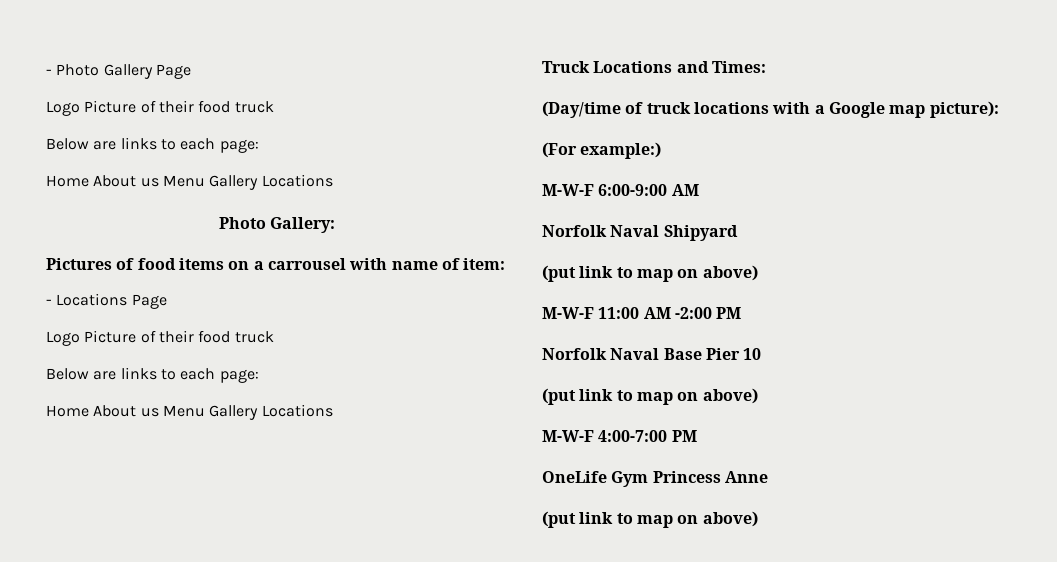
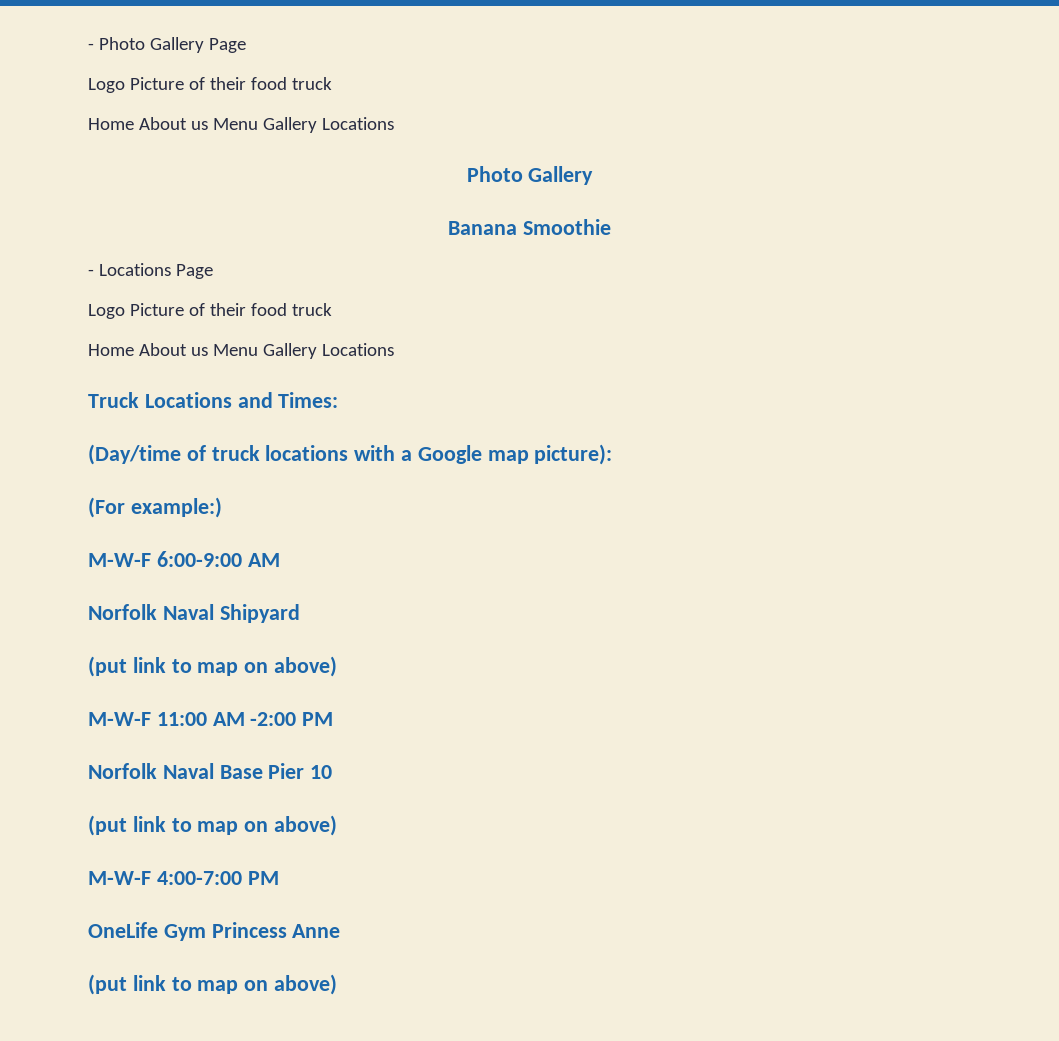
[46,137,259,153] // Below are links to each page: -> (332, 83) none
[270,217,336,233] [46,258,506,270] Gallery: // Pictures of food items on a carrousel with name of item: -> [528,166,594,185] [448,219,611,235] Gallery // Banana Smoothie
[46,367,259,383] // Below are links to each page: -> (332, 309) none

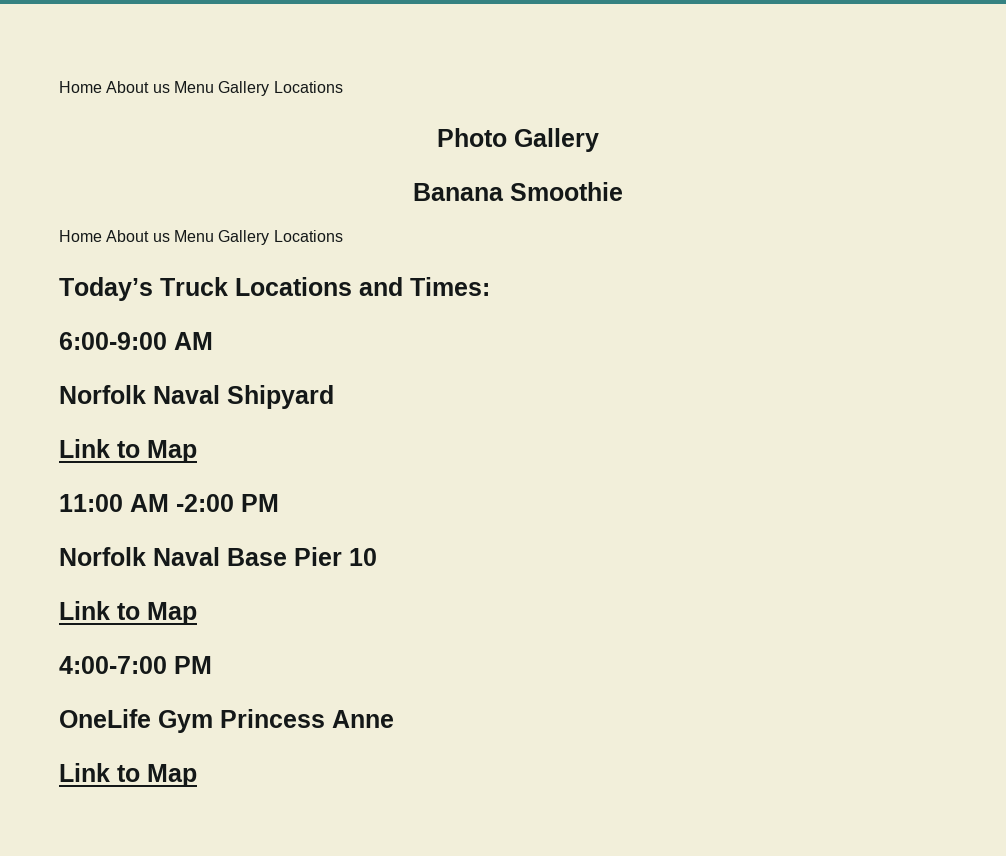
[88,37,246,53] [88,77,332,93] - Photo Gallery Page // Logo Picture of their food truck // -> (59, 87) none
[88,263,213,279] [88,303,332,319] [88,343,394,359] // - Locations Page // Logo Picture of their food truck // Home About us Menu Gallery Locations // -> [59,230,343,245] [59,277,153,301] // Home About us Menu Gallery Locations // Today’s
[88,444,613,465] [88,497,222,518] [88,553,151,567] (Day/time of truck locations with a Google map picture): // (For example:) // M-W-F -> (490, 286) none
[88,656,338,677] [88,712,151,726] (put link to map on above) // M-W-F -> [59,439,197,463] Link to Map //
[88,815,338,836] [88,871,151,885] (put link to map on above) // M-W-F -> [59,601,197,625] Link to Map //
[88,974,338,995] (put link to map on above) -> [59,763,197,787] Link to Map

